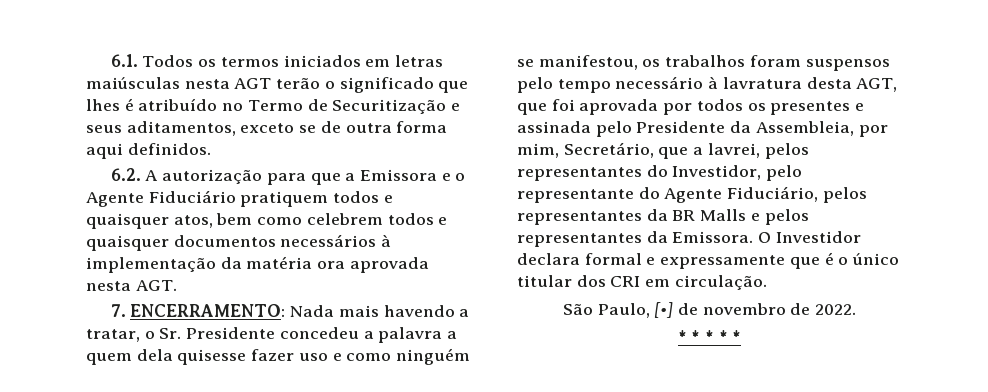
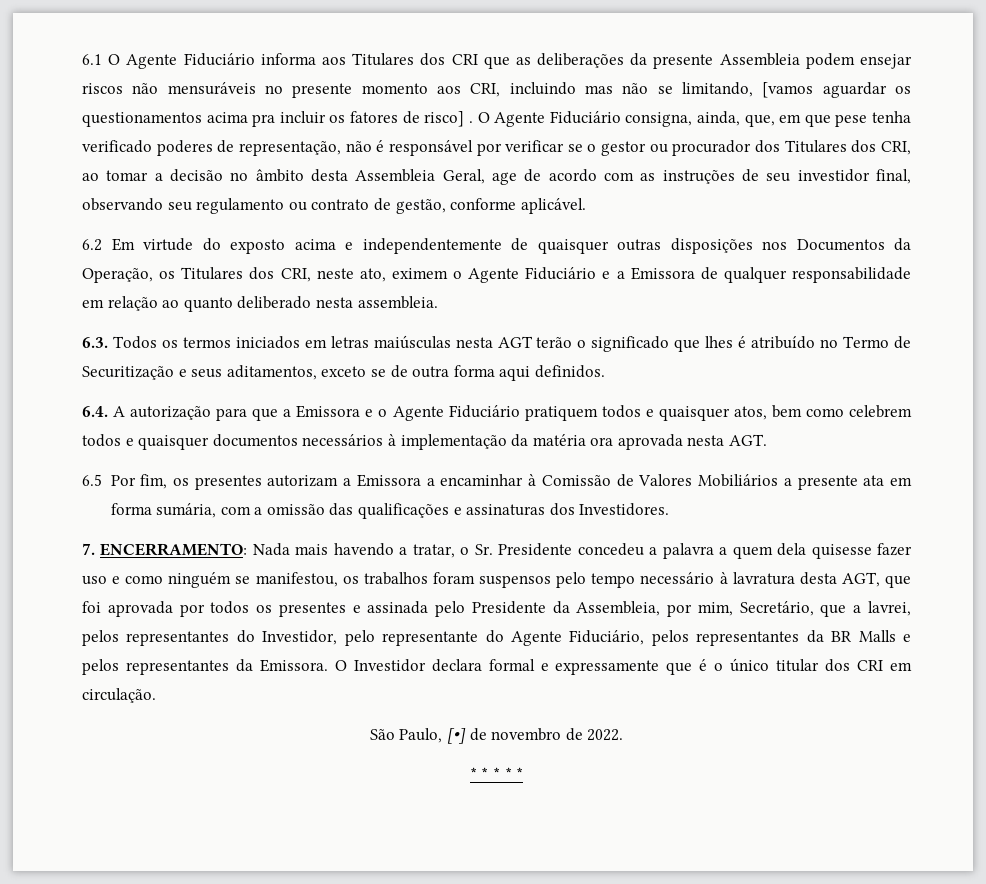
[110,54,138,67] 6.1. -> [82,53,912,69] [82,82,912,98] [82,111,911,127] [82,140,911,156] [82,169,912,185] [82,198,586,214] [82,238,911,254] [82,267,911,283] [82,296,438,312] [82,337,108,348] 6.1 O Agente Fiduciário informa aos Titulares dos CRI que as deliberações da presente Assembleia podem ensejar riscos não mensuráveis no presente momento aos CRI, incluindo mas não se limitando, [vamos aguardar os questionamentos acima pra incluir os fatores de risco] . O Agente Fiduciário consigna, ainda, que, em que pese tenha verificado poderes de representação, não é responsável por verificar se o gestor ou procurador dos Titulares dos CRI, ao tomar a decisão no âmbito desta Assembleia Geral, age de acordo com as instruções de seu investidor final, observando seu regulamento ou contrato de gestão, conforme aplicável. // 6.2 Em virtude do exposto acima e independentemente de quaisquer outras disposições nos Documentos da Operação, os Titulares dos CRI, neste ato, eximem o Agente Fiduciário e a Emissora de qualquer responsabilidade em relação ao quanto deliberado nesta assembleia. // 6.3.
[110,168,141,181] 6.2. -> [82,406,108,417] 6.4.
(177, 285) none -> [82,474,913,490] [110,503,670,519] // 6.5 Por fim, os presentes autorizam a Emissora a encaminhar à Comissão de Valores Mobiliários a presente ata em forma sumária, com a omissão das qualificações e assinaturas dos Investidores.

